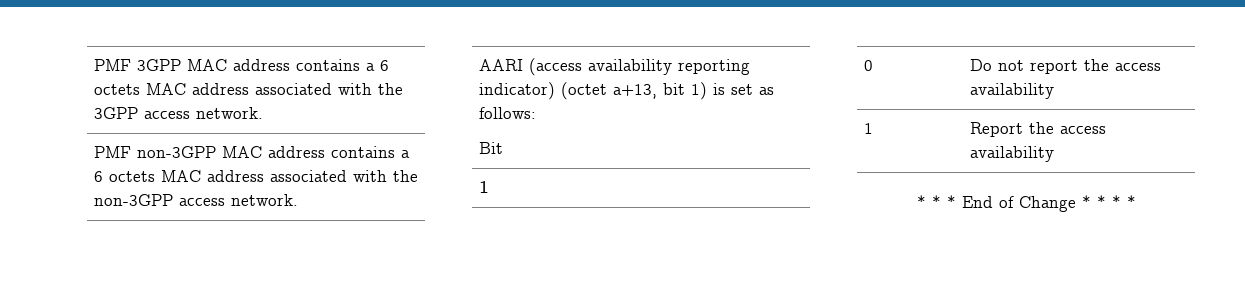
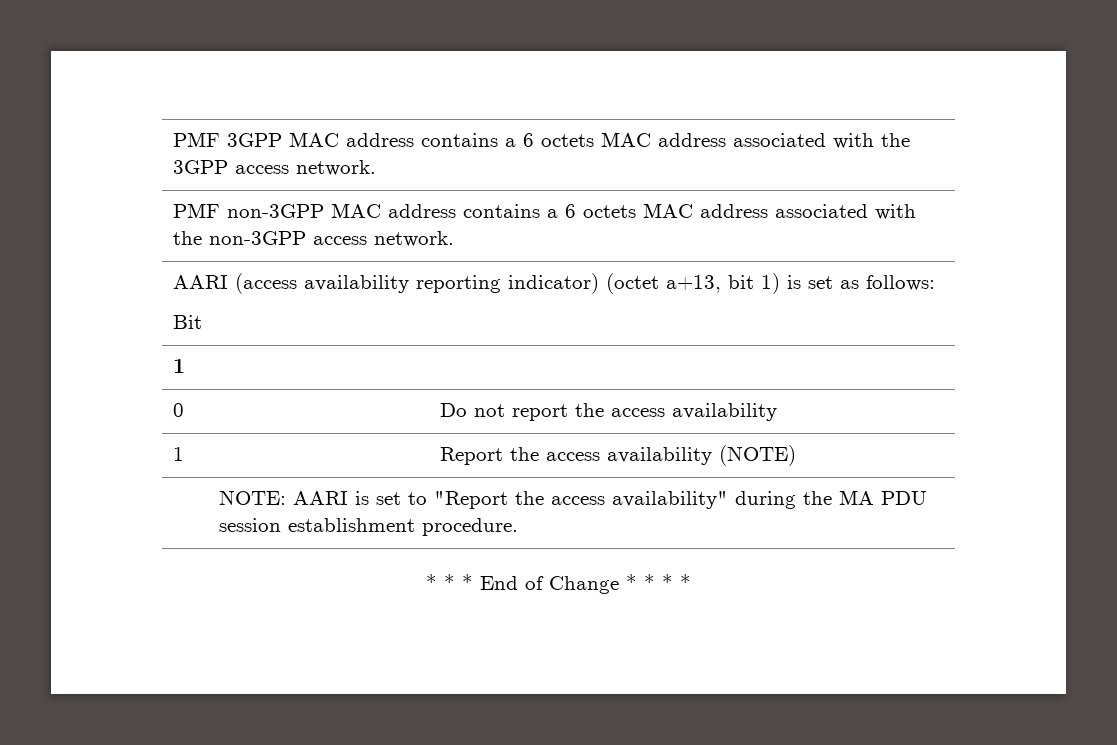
(1054, 154) none -> [719,445,797,466] [218,490,927,509] [218,518,518,536] (NOTE) // NOTE: AARI is set to "Report the access availability" during the MA PDU session establishment procedure.

